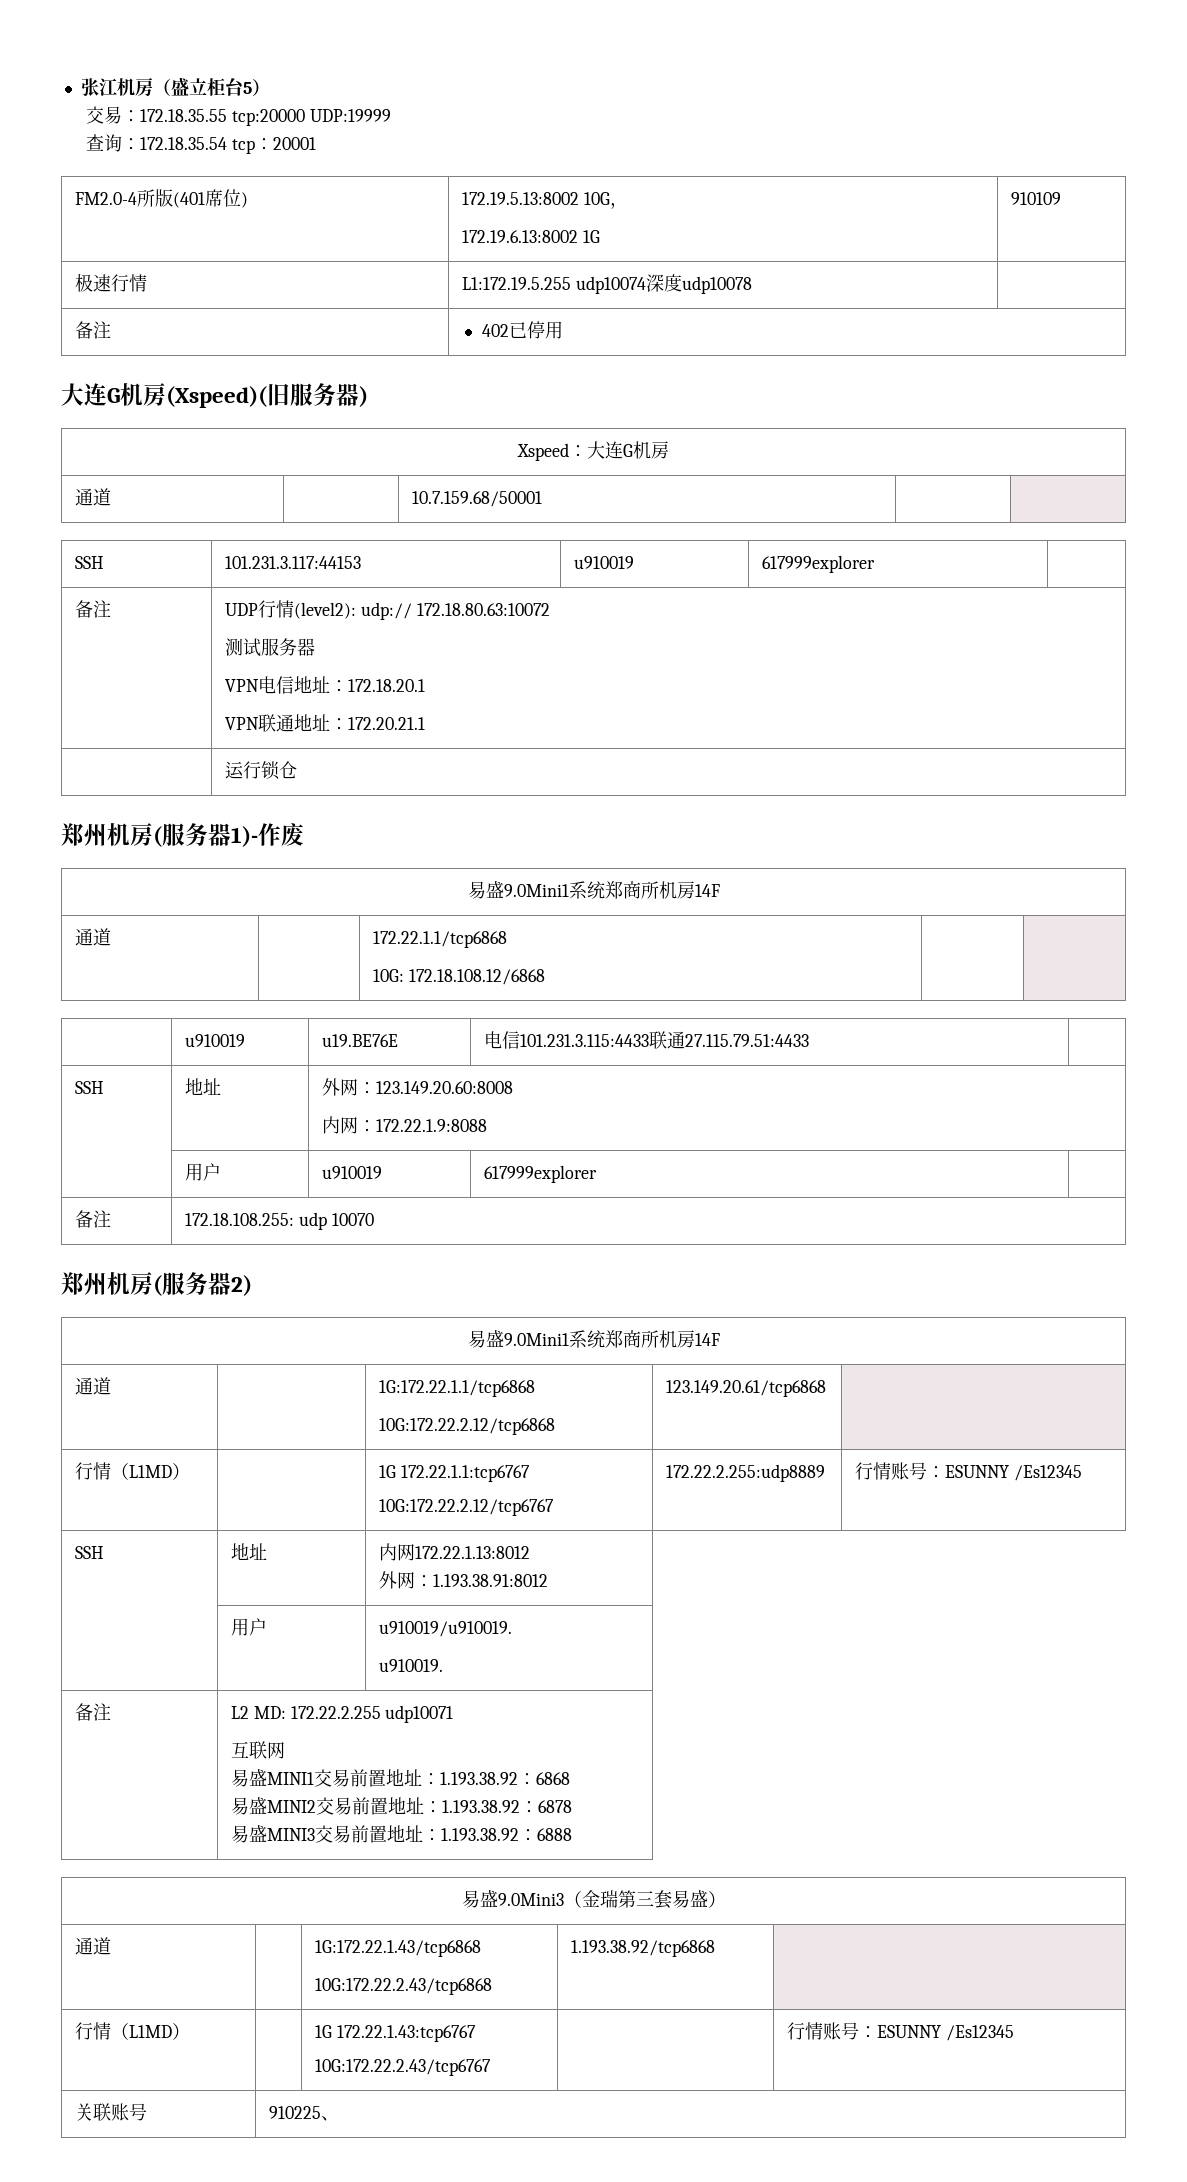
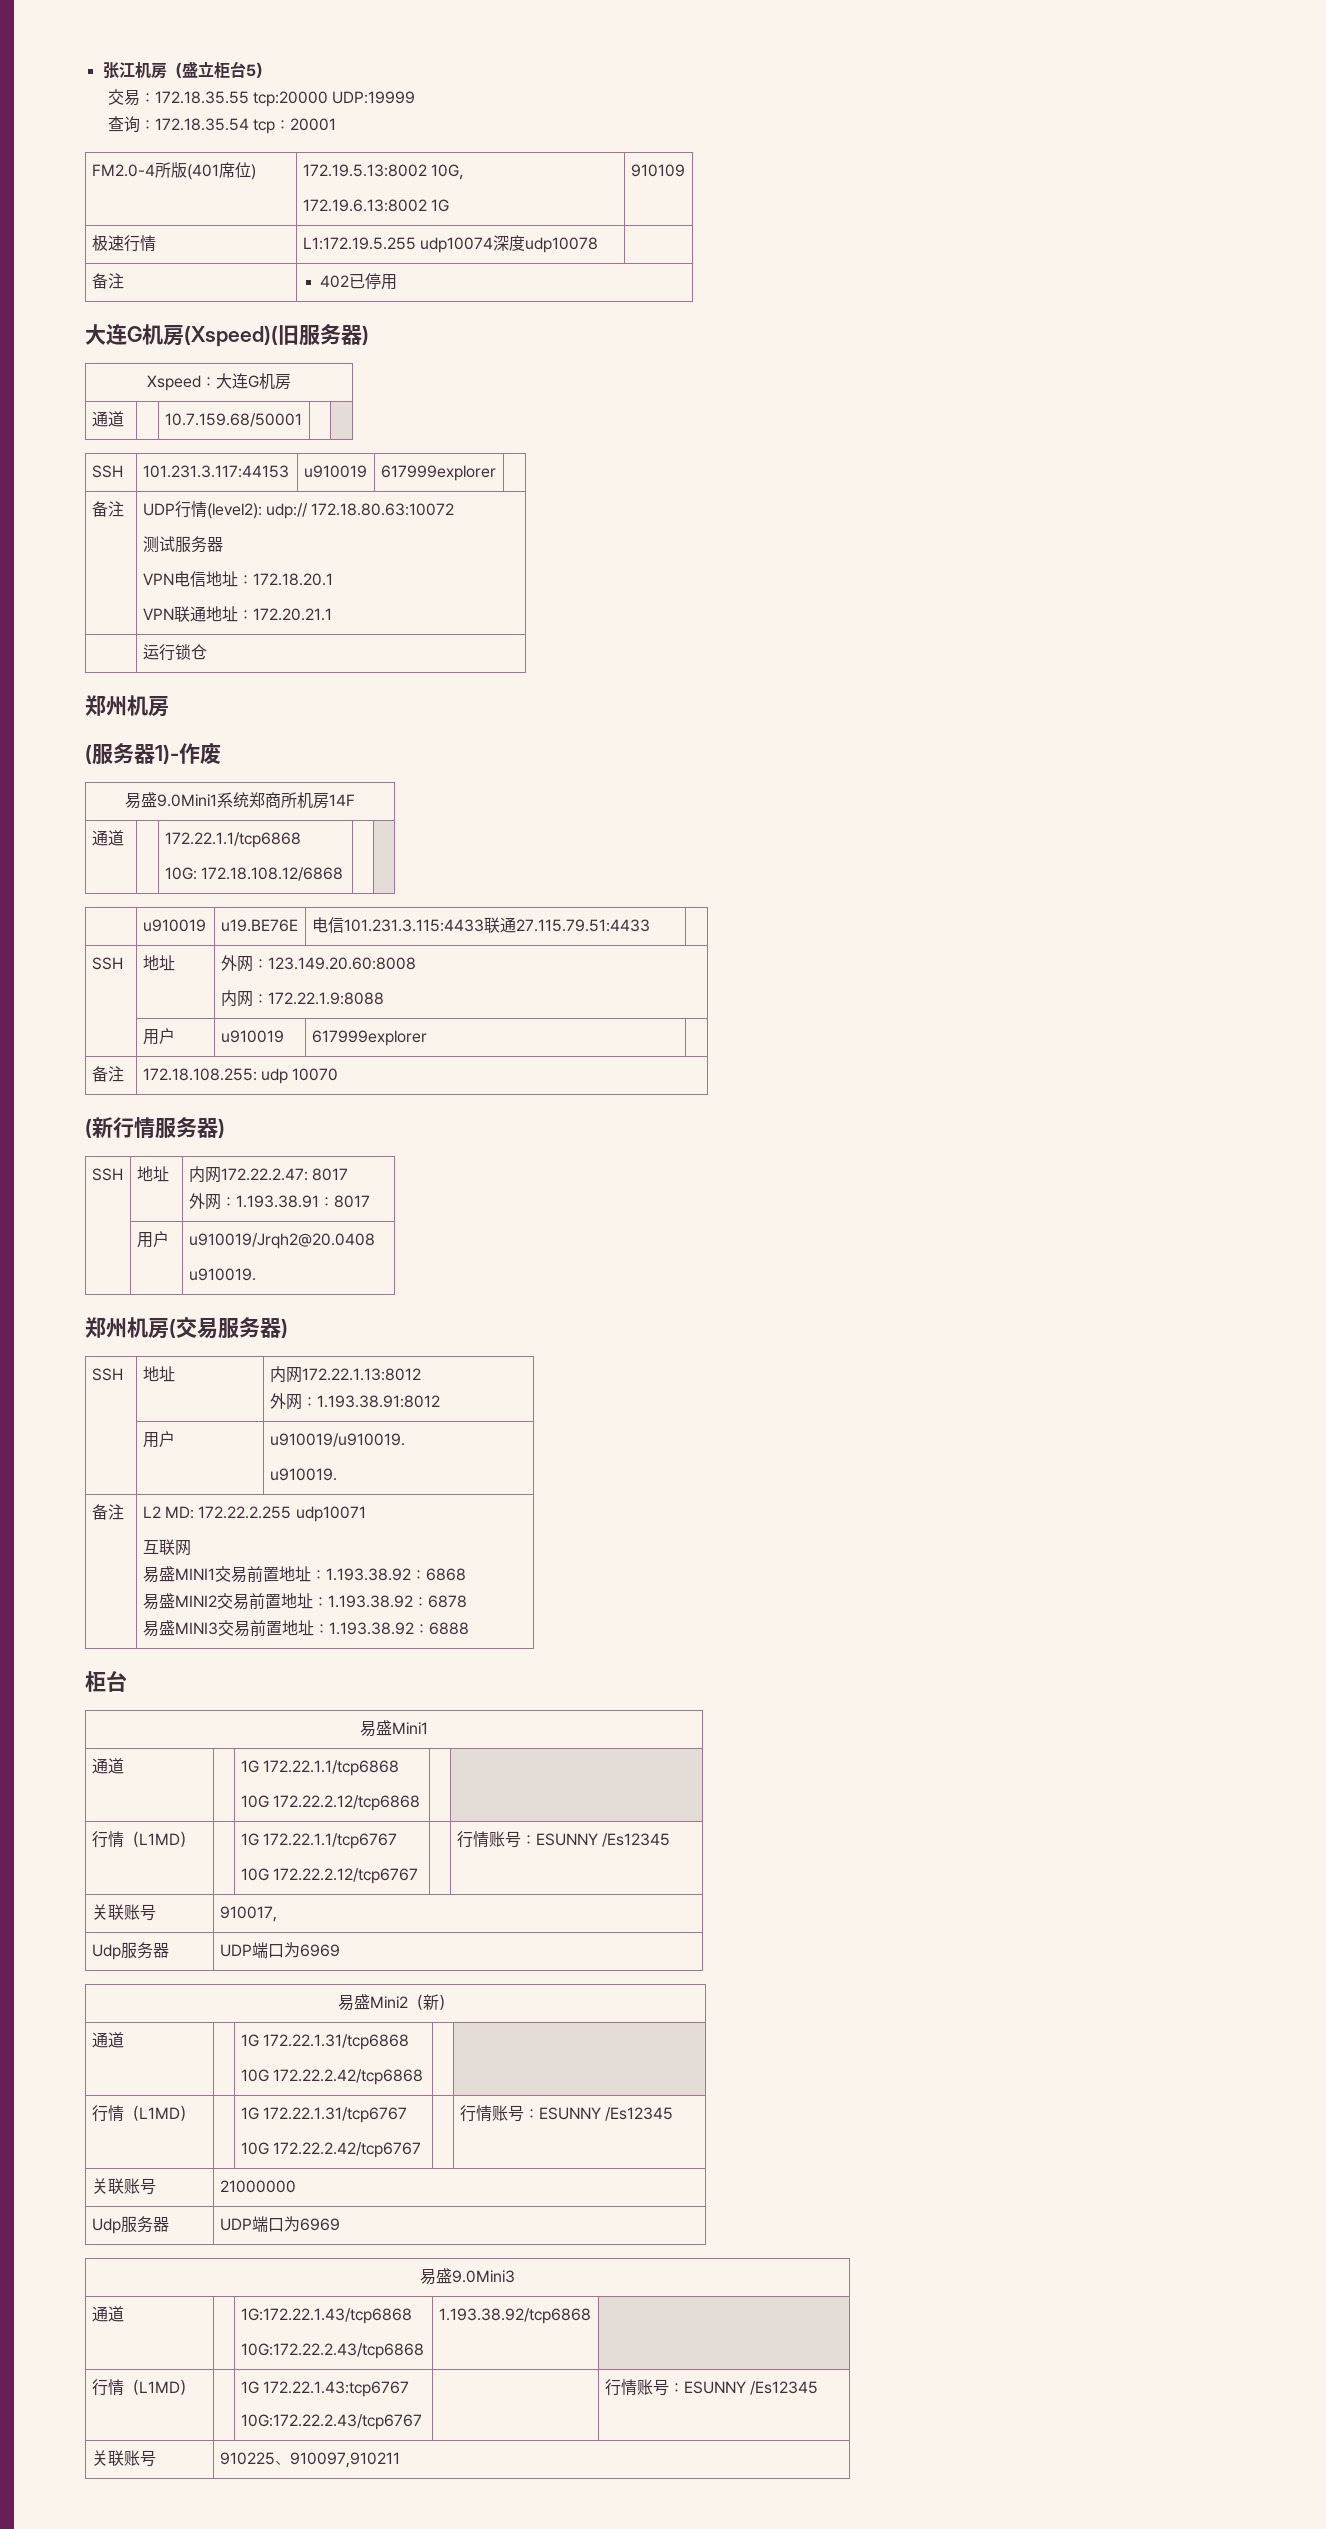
(153, 834) none -> (169, 706) //
[61,1272,252,1296] [467,1330,720,1348] [74,1377,111,1395] [378,1380,535,1397] [378,1418,555,1435] [665,1380,826,1397] [74,1462,190,1480] [378,1465,530,1482] [378,1499,554,1516] [665,1464,825,1482] [854,1462,1082,1481] 郑州机房(服务器2) // 易盛9.0Mini1系统郑商所机房14F // 通道 | | 1G:172.22.1.1/tcp6868 // 10G:172.22.2.12/tcp6868 | 123.149.20.61/tcp6868 | // 行情（L1MD） | | 1G 172.22.1.1:tcp6767 // 10G:172.22.2.12/tcp6767 | 172.22.2.255:udp8889 | 行情账号：ESUNNY /Es12345 -> [85,1117,225,1139] [91,1168,123,1181] [136,1166,169,1182] [188,1166,348,1183] [188,1193,370,1210] [136,1231,169,1248] [188,1233,375,1249] [188,1268,256,1281] [85,1317,288,1339] (新行情服务器) // SSH | 地址 | 内网172.22.2.47: 8017 // 外网：1.193.38.91：8017 // | 用户 | u910019/Jrqh2@20.0408 // u910019. // 郑州机房(交易服务器)
[461,1890,726,1909] // 易盛9.0Mini3（金瑞第三套易盛） -> [85,1671,127,1692] [360,1720,428,1737] [91,1758,124,1774] [240,1760,399,1776] [240,1795,420,1811] [91,1831,195,1848] [240,1833,397,1849] [240,1868,418,1884] [456,1831,670,1848] [91,1904,156,1921] [219,1906,277,1922] [91,1942,169,1960] [219,1942,340,1958] [337,1994,454,2011] [91,2032,124,2048] [240,2034,409,2050] [240,2069,423,2085] [91,2105,195,2122] [240,2107,407,2123] [240,2142,421,2158] [459,2105,673,2122] [91,2178,156,2195] [219,2180,296,2193] [91,2216,169,2234] [219,2216,340,2232] [420,2268,515,2285] // 柜台 // 易盛Mini1 // 通道 | | 1G 172.22.1.1/tcp6868 // 10G 172.22.2.12/tcp6868 | | // 行情（L1MD） | | 1G 172.22.1.1/tcp6767 // 10G 172.22.2.12/tcp6767 | | 行情账号：ESUNNY /Es12345 // 关联账号 | 910017, // Udp服务器 | UDP端口为6969 // 易盛Mini2（新） // 通道 | | 1G 172.22.1.31/tcp6868 // 10G 172.22.2.42/tcp6868 | | // 行情（L1MD） | | 1G 172.22.1.31/tcp6767 // 10G 172.22.2.42/tcp6767 | | 行情账号：ESUNNY /Es12345 // 关联账号 | 21000000 // Udp服务器 | UDP端口为6969 // 易盛9.0Mini3
(339, 2118) none -> [289,2452,400,2468] 910097,910211

